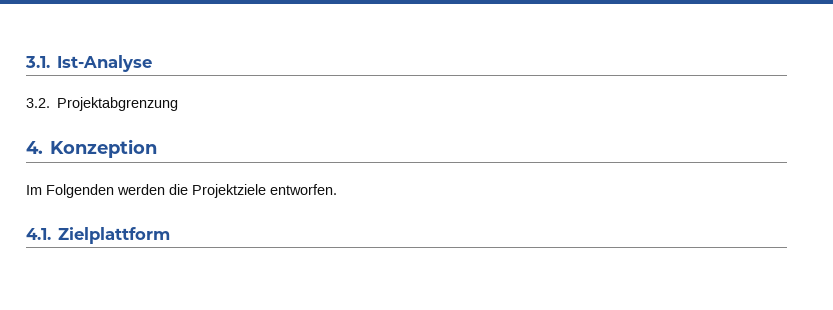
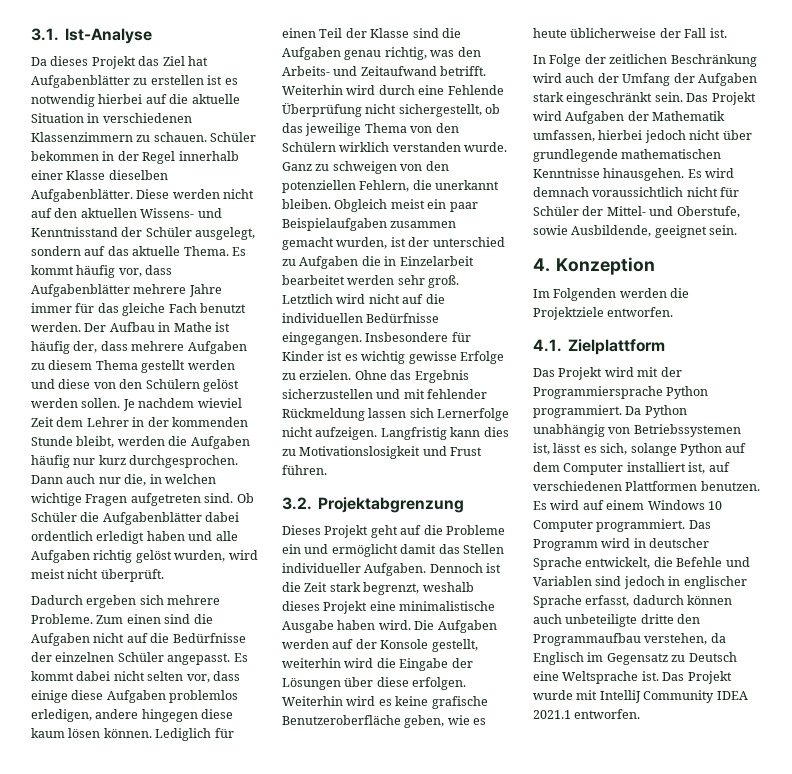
[26,97,179,111] 3.2. Projektabgrenzung -> [31,56,208,69] [31,75,238,88] [31,94,240,107] [31,113,192,123] [31,132,257,142] [31,151,239,164] [31,170,168,180] [31,189,255,202] [31,208,222,218] [31,227,256,240] [31,246,246,256] [31,265,173,278] [31,284,222,297] [31,303,246,316] [31,322,230,332] [31,341,247,354] [31,360,235,373] [31,379,239,392] [31,398,242,411] [31,417,248,427] [31,436,250,449] [31,455,239,468] [31,474,216,486] [31,493,254,506] [31,512,240,525] [31,531,238,544] [31,550,258,563] [31,569,164,582] [31,595,221,608] [31,614,213,624] [31,633,246,646] [31,652,248,665] [31,671,240,683] [31,690,239,703] [31,709,234,722] [31,728,234,741] [282,28,461,38] [282,47,481,60] [282,66,487,76] [282,85,504,95] [282,103,501,117] [282,123,459,136] [282,142,508,152] [282,161,449,174] [282,180,500,193] [282,199,478,212] [282,218,457,231] [282,237,505,250] [282,256,474,269] [282,275,460,288] [282,294,445,304] [282,313,440,323] [282,332,471,345] [282,351,504,364] [282,370,469,383] [282,389,488,399] [282,408,510,421] [282,427,509,440] [282,446,483,459] [282,465,327,475] [282,497,465,513] [282,525,505,538] [282,544,504,557] [282,563,502,576] [282,582,474,595] [282,601,496,614] [282,620,497,633] [282,639,478,652] [282,658,473,671] [282,677,467,690] [282,696,488,709] [282,715,487,728] [533,28,727,38] [533,54,757,67] [533,73,757,86] [533,92,756,105] [533,111,726,124] [533,130,752,143] [533,149,722,162] [533,168,735,181] [533,187,740,197] [533,206,740,218] [533,225,738,238] Da dieses Projekt das Ziel hat Aufgabenblätter zu erstellen ist es notwendig hierbei auf die aktuelle Situation in verschiedenen Klassenzimmern zu schauen. Schüler bekommen in der Regel innerhalb einer Klasse dieselben Aufgabenblätter. Diese werden nicht auf den aktuellen Wissens- und Kenntnisstand der Schüler ausgelegt, sondern auf das aktuelle Thema. Es kommt häufig vor, dass Aufgabenblätter mehrere Jahre immer für das gleiche Fach benutzt werden. Der Aufbau in Mathe ist häufig der, dass mehrere Aufgaben zu diesem Thema gestellt werden und diese von den Schülern gelöst werden sollen. Je nachdem wieviel Zeit dem Lehrer in der kommenden Stunde bleibt, werden die Aufgaben häufig nur kurz durchgesprochen. Dann auch nur die, in welchen wichtige Fragen aufgetreten sind. Ob Schüler die Aufgabenblätter dabei ordentlich erledigt haben und alle Aufgaben richtig gelöst wurden, wird meist nicht überprüft. // Dadurch ergeben sich mehrere Probleme. Zum einen sind die Aufgaben nicht auf die Bedürfnisse der einzelnen Schüler angepasst. Es kommt dabei nicht selten vor, dass einige diese Aufgaben problemlos erledigen, andere hingegen diese kaum lösen können. Lediglich für einen Teil der Klasse sind die Aufgaben genau richtig, was den Arbeits- und Zeitaufwand betrifft. Weiterhin wird durch eine Fehlende Überprüfung nicht sichergestellt, ob das jeweilige Thema von den Schülern wirklich verstanden wurde. Ganz zu schweigen von den potenziellen Fehlern, die unerkannt bleiben. Obgleich meist ein paar Beispielaufgaben zusammen gemacht wurden, ist der unterschied zu Aufgaben die in Einzelarbeit bearbeitet werden sehr groß. Letztlich wird nicht auf die individuellen Bedürfnisse eingegangen. Insbesondere für Kinder ist es wichtig gewisse Erfolge zu erzielen. Ohne das Ergebnis sicherzustellen und mit fehlender Rückmeldung lassen sich Lernerfolge nicht aufzeigen. Langfristig kann dies zu Motivationslosigkeit und Frust führen. // 3.2. Projektabgrenzung // Dieses Projekt geht auf die Probleme ein und ermöglicht damit das Stellen individueller Aufgaben. Dennoch ist die Zeit stark begrenzt, weshalb dieses Projekt eine minimalistische Ausgabe haben wird. Die Aufgaben werden auf der Konsole gestellt, weiterhin wird die Eingabe der Lösungen über diese erfolgen. Weiterhin wird es keine grafische Benutzeroberfläche geben, wie es heute üblicherweise der Fall ist. // In Folge der zeitlichen Beschränkung wird auch der Umfang der Aufgaben stark eingeschränkt sein. Das Projekt wird Aufgaben der Mathematik umfassen, hierbei jedoch nicht über grundlegende mathematischen Kenntnisse hinausgehen. Es wird demnach voraussichtlich nicht für Schüler der Mittel- und Oberstufe, sowie Ausbildende, geeignet sein.
(171, 235) none -> [533,367,682,380] [533,386,709,399] [533,405,687,418] [533,424,741,437] [533,443,747,456] [533,462,730,475] [533,481,760,491] [533,500,722,510] [533,519,711,532] [533,538,710,551] [533,557,750,570] [533,576,747,589] [533,595,733,608] [533,614,701,627] [533,633,726,646] [533,652,737,665] [533,671,732,684] [533,690,748,703] [533,709,641,719] // Das Projekt wird mit der Programmiersprache Python programmiert. Da Python unabhängig von Betriebssystemen ist, lässt es sich, solange Python auf dem Computer installiert ist, auf verschiedenen Plattformen benutzen. Es wird auf einem Windows 10 Computer programmiert. Das Programm wird in deutscher Sprache entwickelt, die Befehle und Variablen sind jedoch in englischer Sprache erfasst, dadurch können auch unbeteiligte dritte den Programmaufbau verstehen, da Englisch im Gegensatz zu Deutsch eine Weltsprache ist. Das Projekt wurde mit IntelliJ Community IDEA 2021.1 entworfen.

